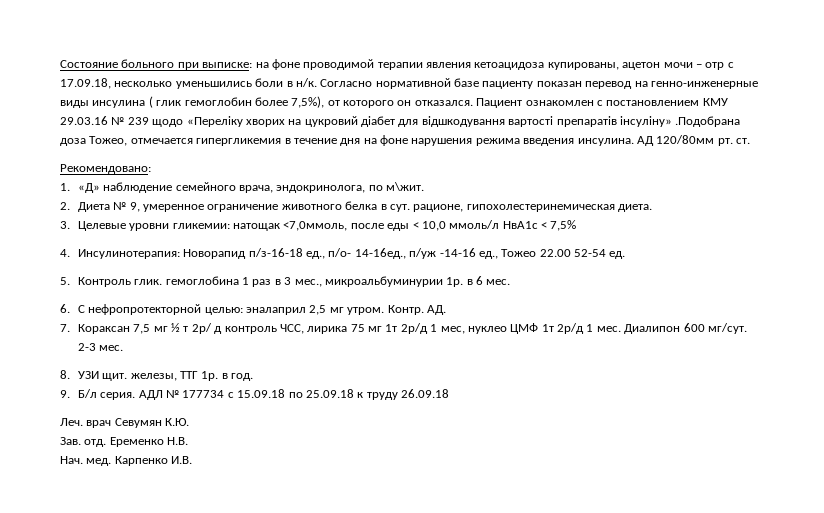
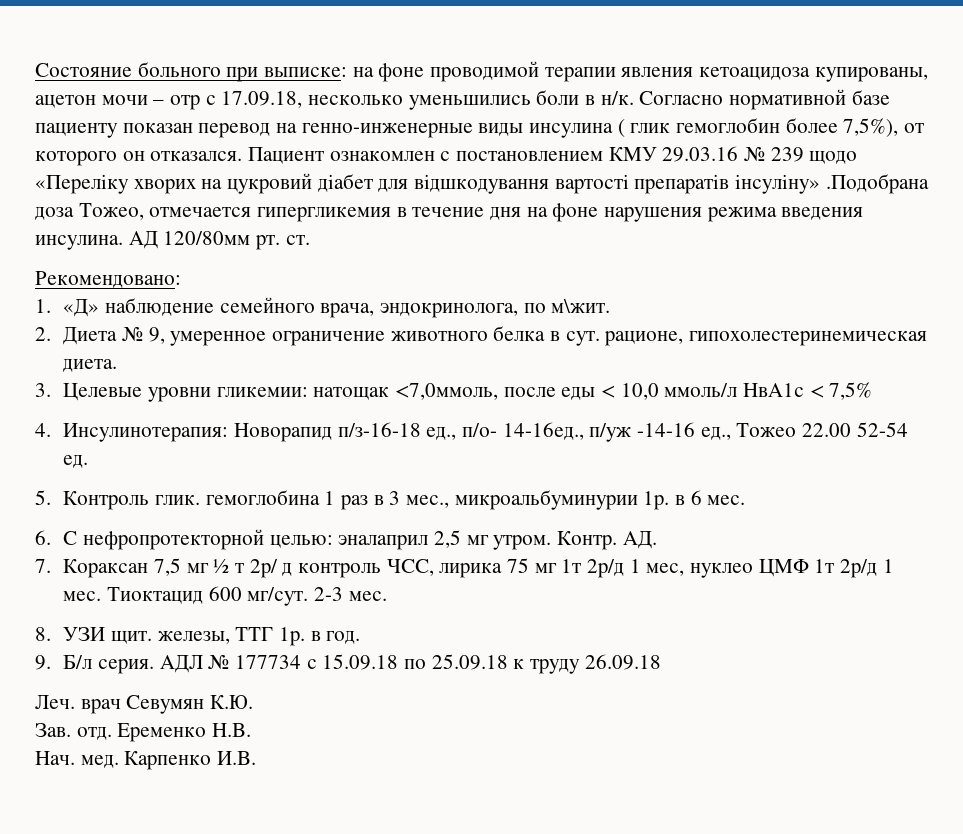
[624,324,681,334] Диалипон -> [107,587,204,604] Тиоктацид

